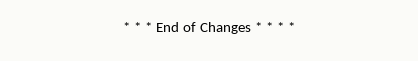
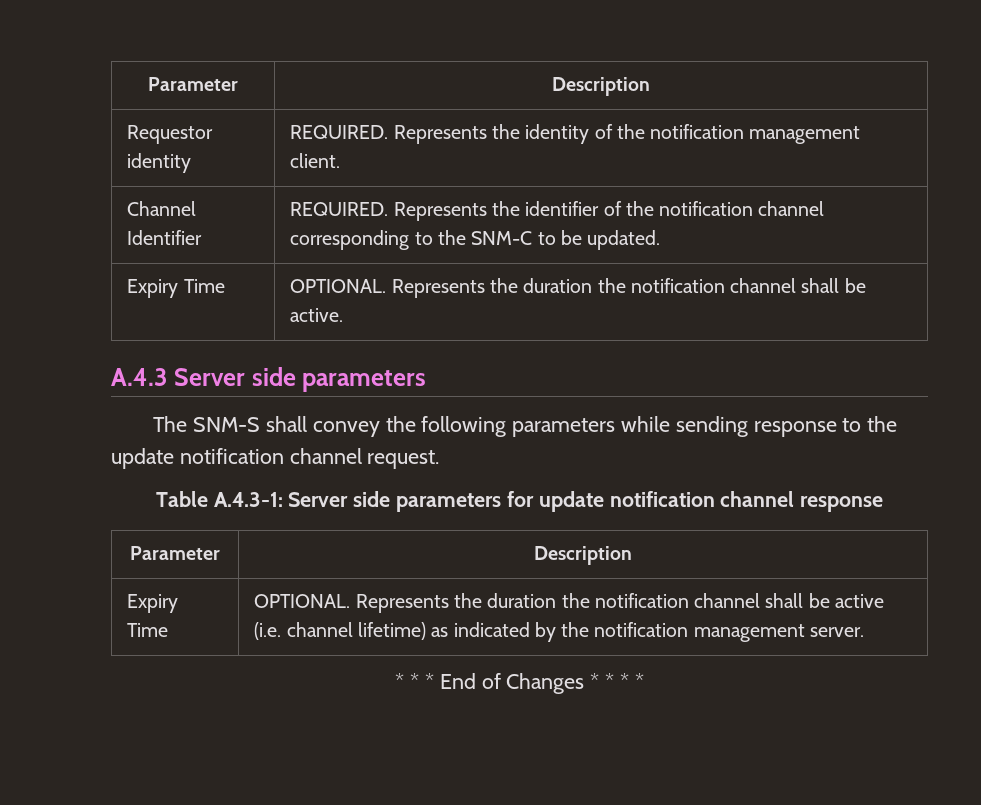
(123, 27) none -> [148,77,238,91] [552,77,650,96] [127,125,214,144] [127,153,192,173] [290,124,861,144] [290,153,341,168] [127,201,197,216] [127,230,203,245] [290,201,825,221] [290,230,661,250] [127,279,225,298] [290,278,866,298] [290,308,344,322] [111,367,427,392] [153,416,898,437] [111,448,440,469] [155,491,884,512] [130,546,220,560] [534,546,632,565] [127,594,179,613] [127,623,169,637] [254,593,884,613] [254,622,864,642] Parameter | Description // Requestor identity | REQUIRED. Represents the identity of the notification management client. // Channel Identifier | REQUIRED. Represents the identifier of the notification channel corresponding to the SNM-C to be updated. // Expiry Time | OPTIONAL. Represents the duration the notification channel shall be active. // A.4.3 Server side parameters // The SNM-S shall convey the following parameters while sending response to the update notification channel request. // Table A.4.3-1: Server side parameters for update notification channel response // Parameter | Description // Expiry Time | OPTIONAL. Represents the duration the notification channel shall be active (i.e. channel lifetime) as indicated by the notification management server. //

